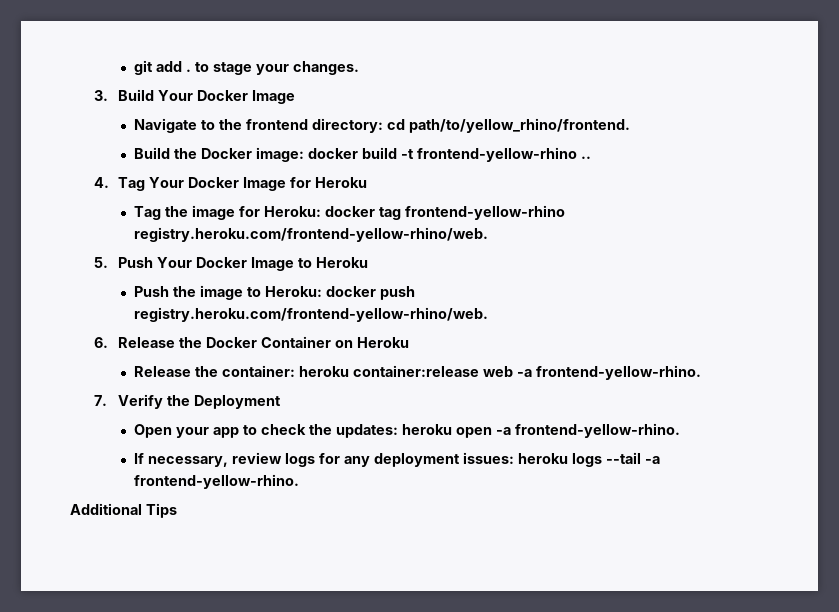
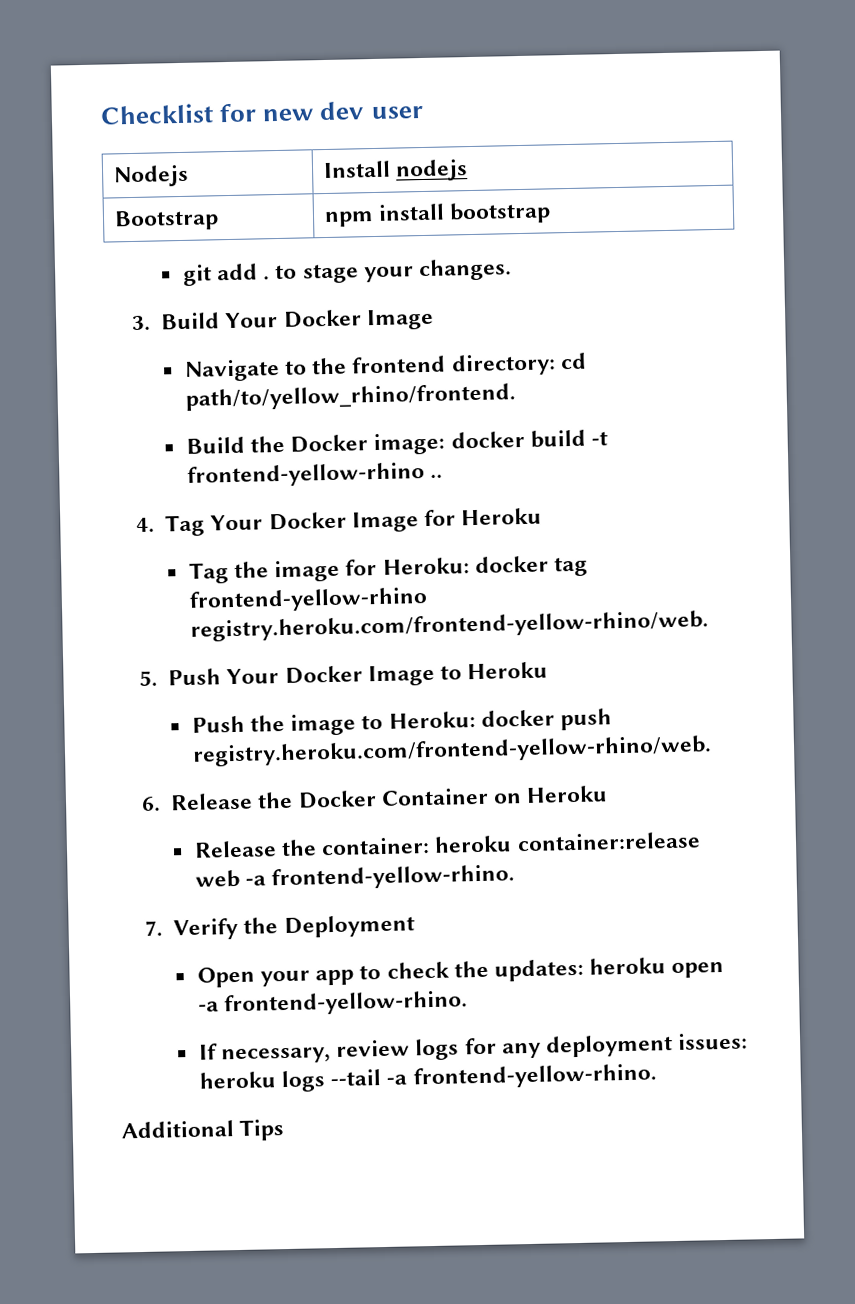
(133, 67) none -> [100,101,424,125] [112,164,189,188] [322,159,468,182] [113,209,219,232] [323,201,551,228] Checklist for new dev user // Nodejs | Install nodejs // Bootstrap | npm install bootstrap //

